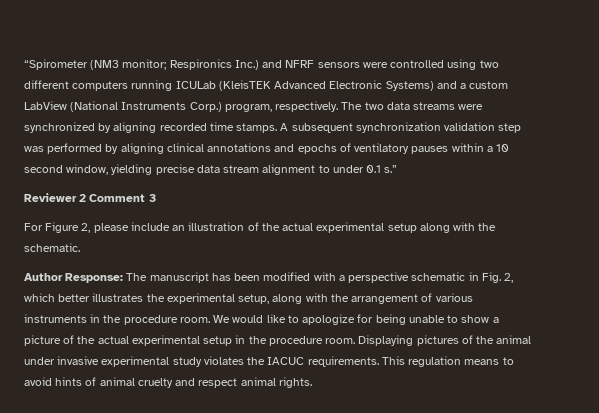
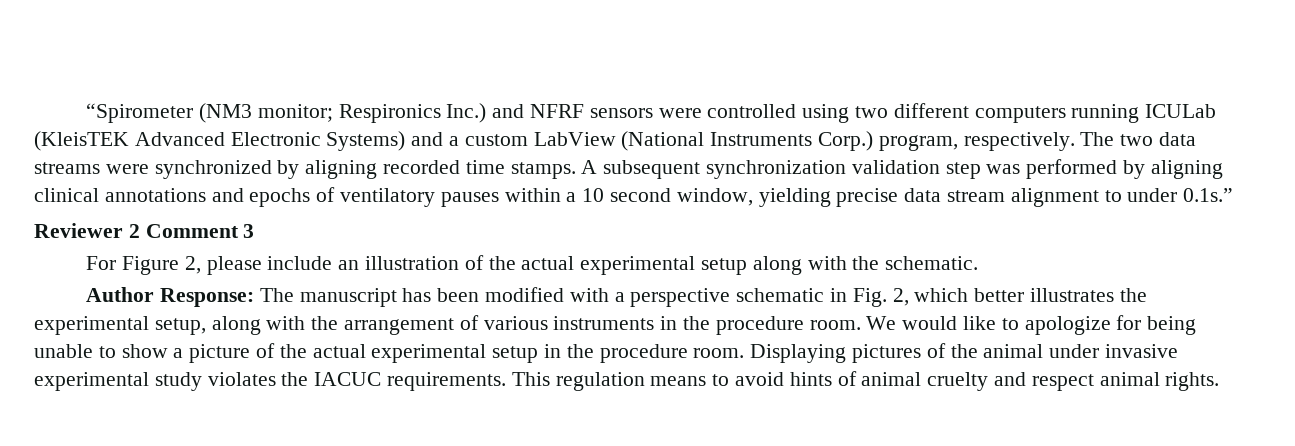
[366,165,398,173] 0.1 s.” -> [1183,188,1234,202] 0.1s.”

